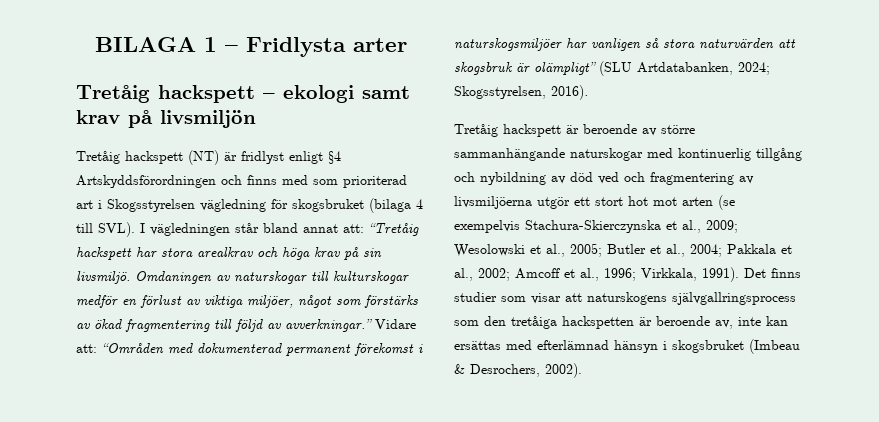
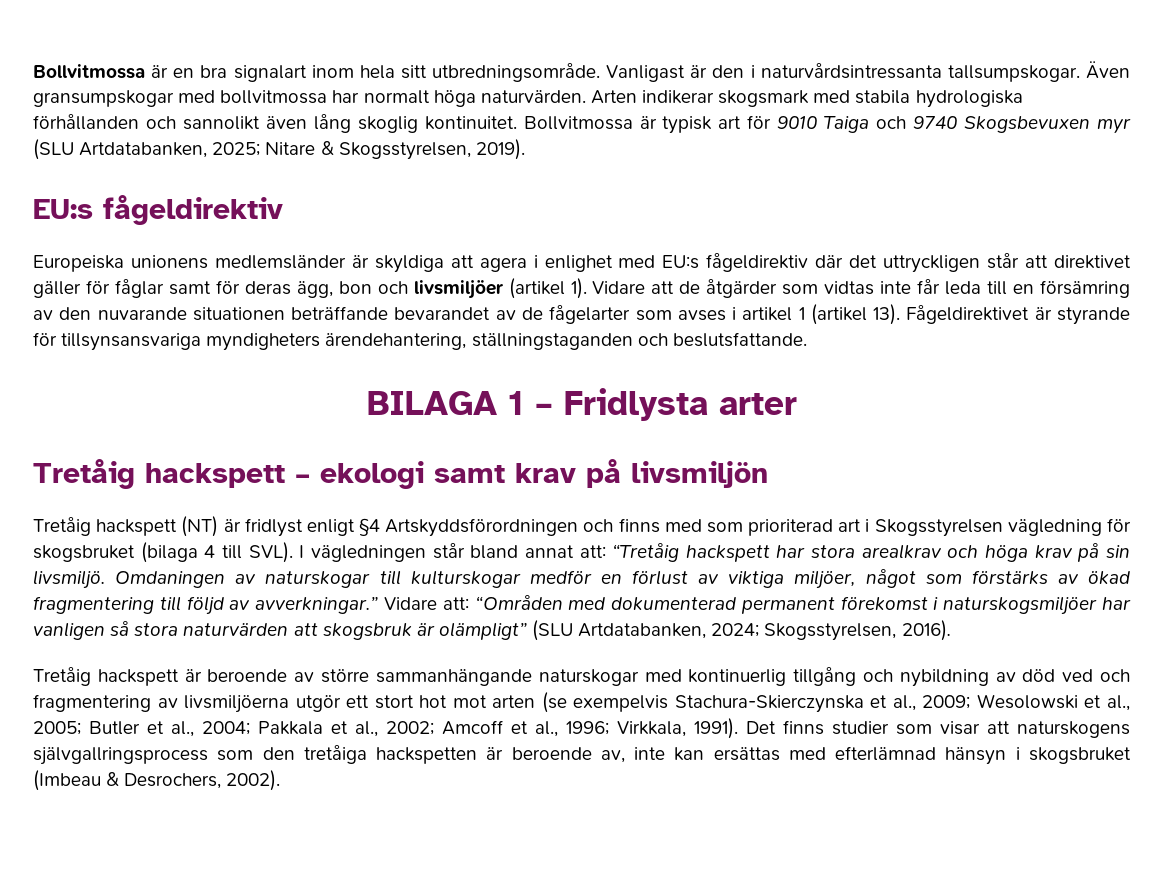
(94, 44) none -> [33,61,1130,82] [33,90,1023,108] [33,114,1132,134] [33,139,525,160] [33,195,283,225] [33,253,1132,273] [33,278,1130,299] [33,304,1131,325] [33,332,807,351] Bollvitmossa är en bra signalart inom hela sitt utbredningsområde. Vanligast är den i naturvårdsintressanta tallsumpskogar. Även gransumpskogar med bollvitmossa har normalt höga naturvärden. Arten indikerar skogsmark med stabila hydrologiska förhållanden och sannolikt även lång skoglig kontinuitet. Bollvitmossa är typisk art för 9010 Taiga och 9740 Skogsbevuxen myr (SLU Artdatabanken, 2025; Nitare & Skogsstyrelsen, 2019). // EU:s fågeldirektiv // Europeiska unionens medlemsländer är skyldiga att agera i enlighet med EU:s fågeldirektiv där det uttryckligen står att direktivet gäller för fåglar samt för deras ägg, bon och livsmiljöer (artikel 1). Vidare att de åtgärder som vidtas inte får leda till en försämring av den nuvarande situationen beträffande bevarandet av de fågelarter som avses i artikel 1 (artikel 13). Fågeldirektivet är styrande för tillsynsansvariga myndigheters ärendehantering, ställningstaganden och beslutsfattande. //

